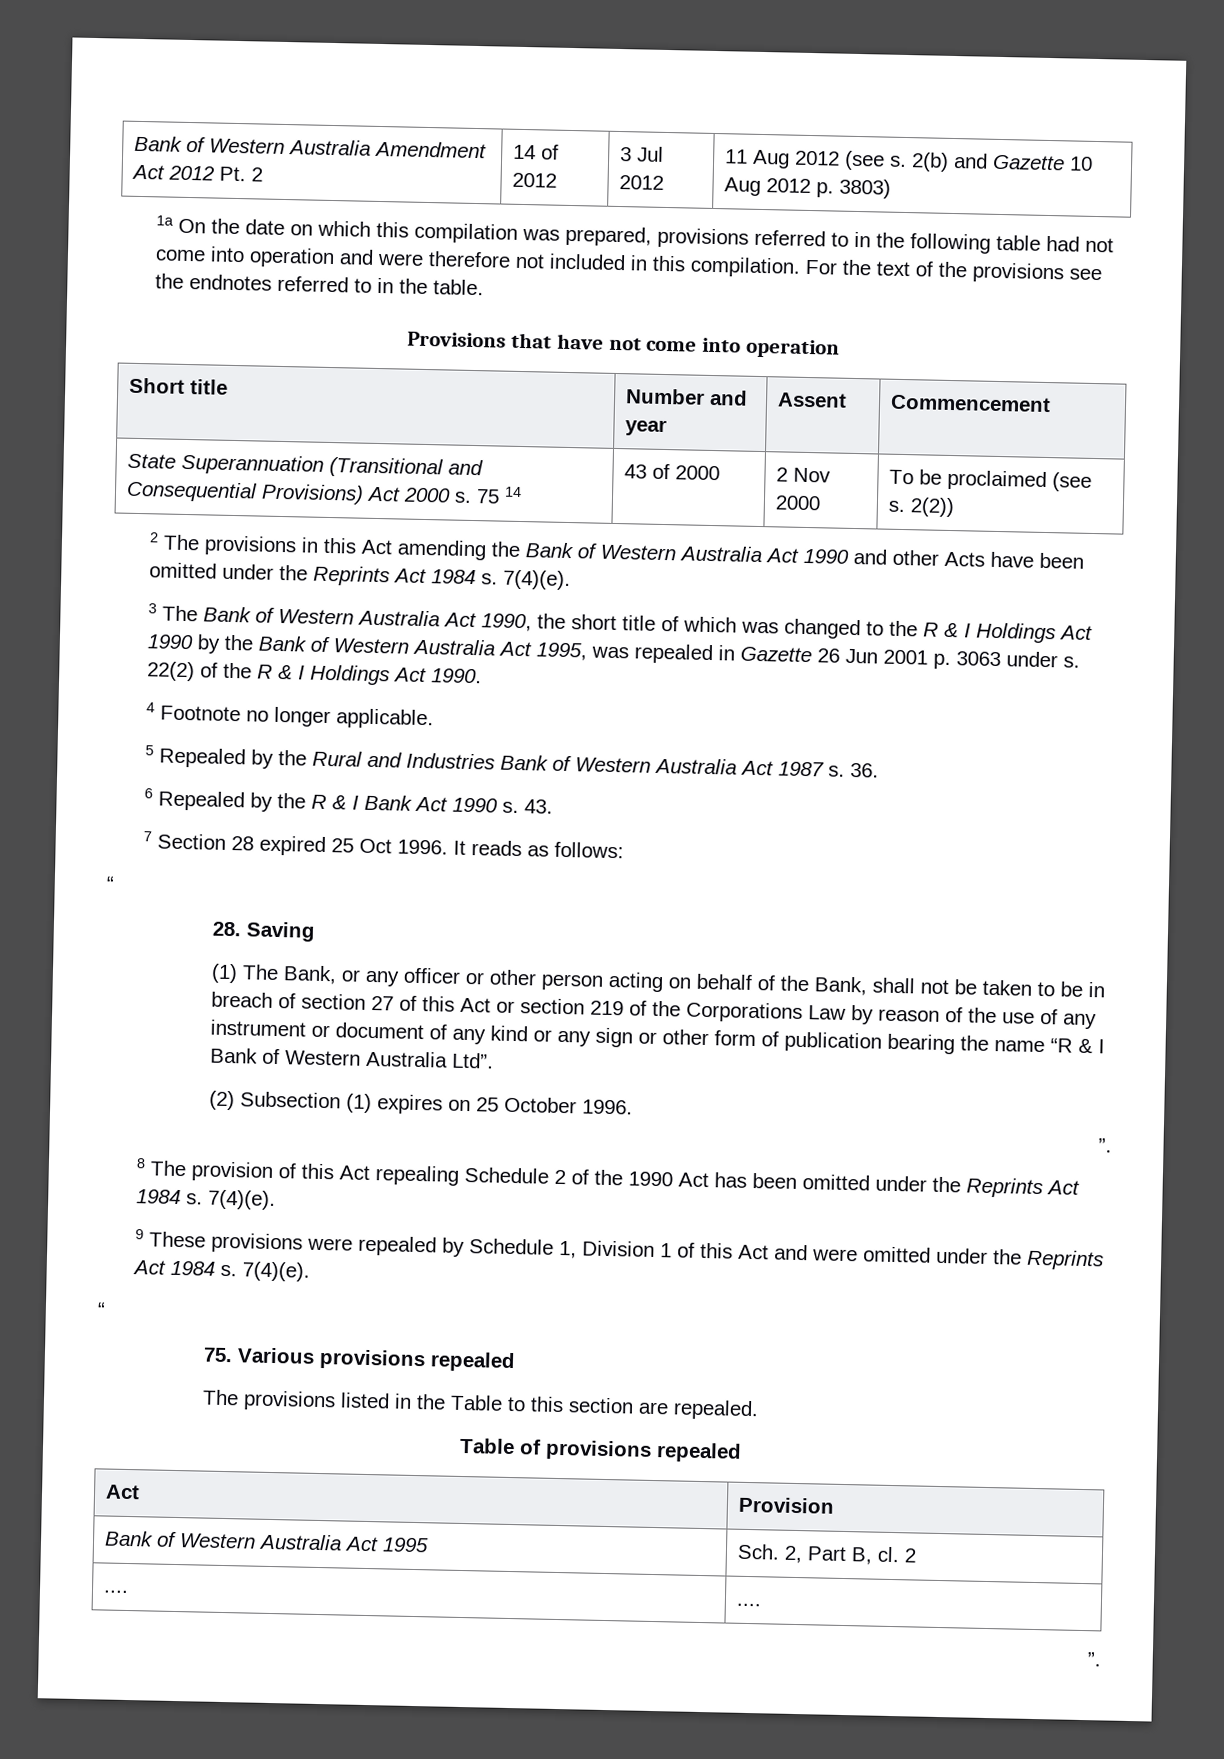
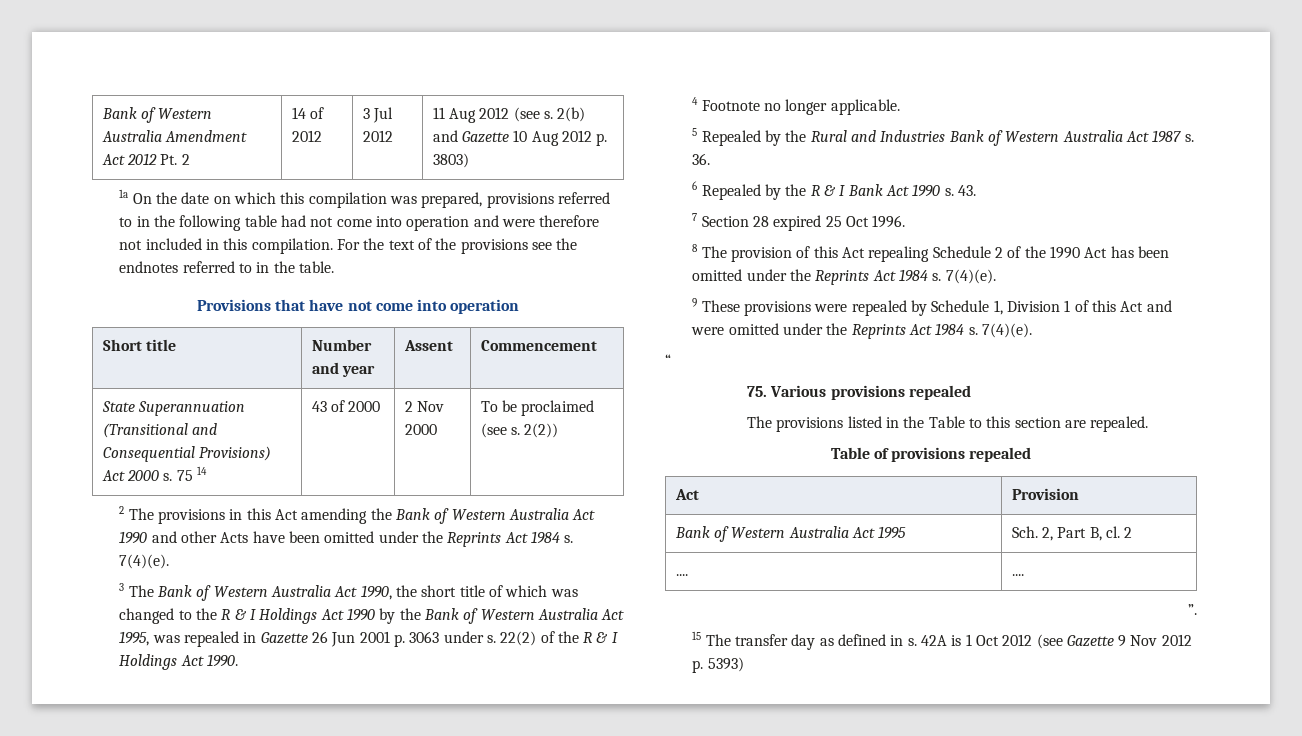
[452,840,624,859] [106,876,114,891] [212,921,317,942] [211,963,1106,998] [211,991,1098,1030] [210,1019,1106,1055] [210,1047,495,1069] [209,1090,634,1115] [1098,1138,1112,1153] It reads as follows: // “ // 28. Saving // (1) The Bank, or any officer or other person acting on behalf of the Bank, shall not be taken to be in breach of section 27 of this Act or section 219 of the Corporations Law by reason of the use of any instrument or document of any kind or any sign or other form of publication bearing the name “R & I Bank of Western Australia Ltd”. // (2) Subsection (1) expires on 25 October 1996. // ”. -> (906, 221) none
(1101, 1659) none -> [692,631,1192,650] [692,657,744,673] // 15 The transfer day as defined in s. 42A is 1 Oct 2012 (see Gazette 9 Nov 2012 p. 5393)

